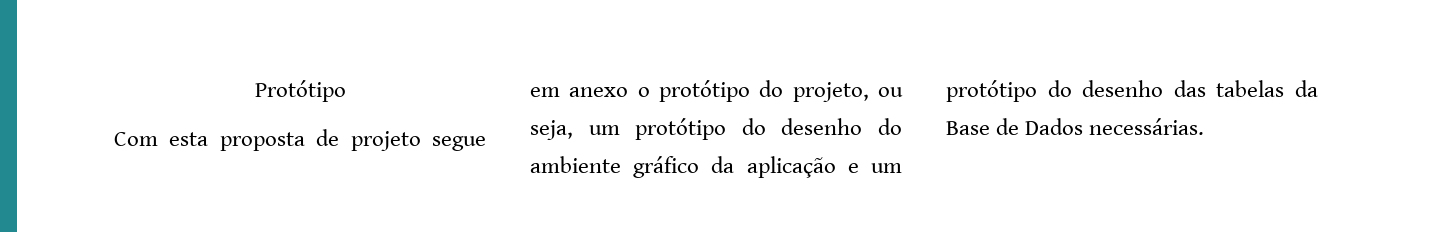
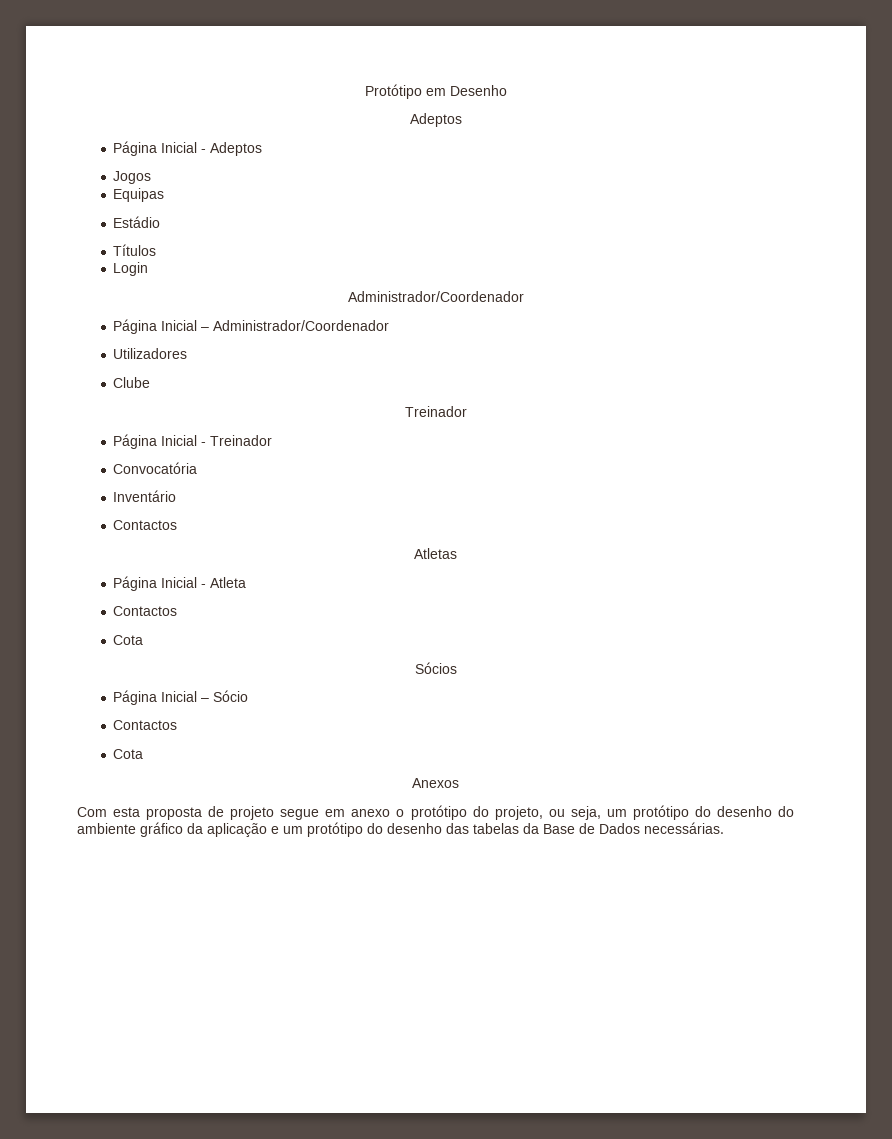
(346, 91) none -> [425,85,507,96] [409,113,462,127] [113,141,263,156] [113,171,152,184] [113,188,165,202] [113,216,161,228] [113,244,157,256] [113,262,149,276] [347,291,524,302] [113,319,390,334] [113,348,188,359] [113,377,151,388] [404,406,467,417] [113,434,273,449] [113,462,198,474] [113,490,177,502] [113,520,178,530] [414,548,457,559] [113,576,247,591] [113,606,178,616] [113,635,144,645] [414,662,457,674] [113,690,249,705] [113,720,178,730] [113,749,144,759] [412,778,459,788] em Desenho // Adeptos // Página Inicial - Adeptos // Jogos // Equipas // Estádio // Títulos // Login // Administrador/Coordenador // Página Inicial – Administrador/Coordenador // Utilizadores // Clube // Treinador // Página Inicial - Treinador // Convocatória // Inventário // Contactos // Atletas // Página Inicial - Atleta // Contactos // Cota // Sócios // Página Inicial – Sócio // Contactos // Cota // Anexos

